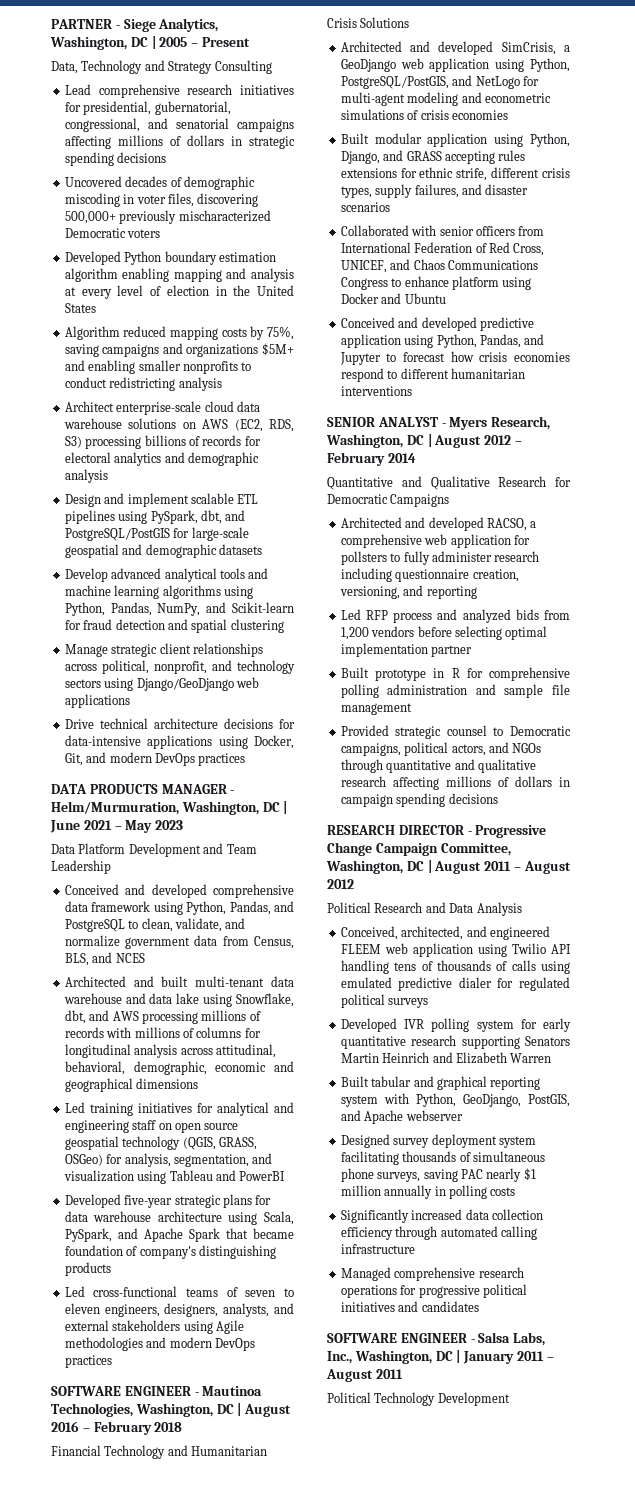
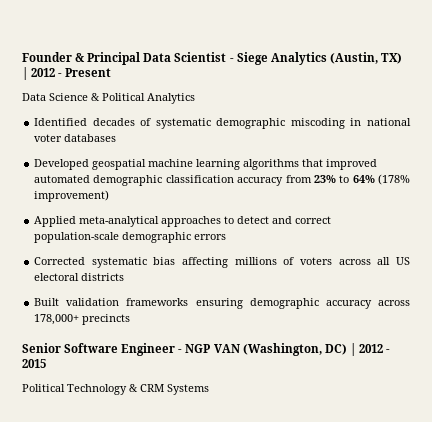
[51,18,219,32] [50,36,250,50] [51,60,272,74] [64,84,294,98] [64,101,231,115] [64,118,294,132] [64,135,295,149] [64,152,167,166] [64,176,255,190] [64,193,259,207] [64,210,271,224] [64,228,161,238] [64,251,276,265] [64,268,294,282] [64,285,294,299] [64,303,96,313] [64,326,294,340] [64,343,294,357] [64,360,252,374] [64,377,222,391] [64,401,260,415] [63,418,294,432] [64,435,261,449] [64,452,259,466] [64,469,108,483] [64,493,259,507] [64,510,246,524] [64,527,249,541] [64,544,262,558] [64,568,269,582] [64,585,253,599] [64,602,294,616] [64,619,284,633] [64,643,263,657] [64,660,295,674] [64,677,259,691] [64,694,130,708] [64,718,295,729] [64,735,294,749] [64,752,246,766] [51,784,235,794] [51,801,288,815] [50,820,184,833] [51,843,257,857] [51,860,111,874] [64,884,294,898] [64,901,294,915] [64,918,246,932] [64,935,294,949] [64,952,145,966] [64,976,294,987] [63,993,294,1007] [64,1010,261,1024] [64,1027,261,1038] [64,1044,276,1058] [64,1061,294,1075] [64,1078,199,1092] [64,1102,294,1116] [64,1120,239,1133] [64,1136,257,1150] [64,1153,273,1167] [63,1170,286,1184] [64,1194,272,1208] [64,1211,294,1225] [64,1228,294,1242] [64,1245,276,1259] [64,1262,111,1276] [64,1286,294,1297] [64,1303,294,1317] [64,1320,244,1334] [64,1337,255,1351] [64,1355,112,1368] [51,1386,263,1396] [51,1403,292,1417] [51,1421,183,1435] [51,1445,268,1459] [327,17,410,28] [340,41,570,55] [340,58,570,72] [340,75,539,89] [340,92,551,106] [340,109,508,120] [340,133,570,147] [340,150,526,164] [340,167,570,181] [340,184,529,198] [340,202,390,212] [340,225,545,236] [340,242,545,256] [340,259,538,273] [340,276,532,290] [340,293,446,304] [340,317,534,331] [340,334,545,348] [339,351,570,365] [340,368,525,382] [340,386,412,396] [327,416,551,430] [326,434,522,448] [327,452,416,466] [327,476,571,490] [327,494,450,507] [340,517,537,531] [340,534,530,548] [340,551,540,565] [340,568,519,582] [339,585,477,599] [340,609,570,623] [340,626,548,640] [340,643,473,657] [340,667,570,681] [340,684,570,698] [340,703,412,715] [340,725,571,739] [340,742,542,756] [340,759,536,773] [340,776,570,790] [340,793,498,807] [327,825,547,838] [327,842,511,856] [326,860,571,874] [327,879,354,889] [327,902,522,916] [340,926,550,940] [340,943,571,957] [340,960,570,974] [340,977,570,991] [340,994,429,1008] [340,1018,571,1032] [340,1035,570,1049] [340,1052,552,1064] [340,1076,541,1090] [340,1093,570,1107] [340,1110,463,1124] [340,1134,536,1148] [340,1151,545,1165] [340,1168,536,1182] [340,1185,516,1199] [340,1209,543,1223] [340,1226,537,1240] [340,1244,415,1254] [340,1267,524,1281] [340,1284,527,1298] [340,1301,479,1312] [327,1332,546,1346] [327,1350,554,1364] [326,1369,403,1382] PARTNER - Siege Analytics, Washington, DC | 2005 – Present // Data, Technology and Strategy Consulting // Lead comprehensive research initiatives for presidential, gubernatorial, congressional, and senatorial campaigns affecting millions of dollars in strategic spending decisions // Uncovered decades of demographic miscoding in voter files, discovering 500,000+ previously mischaracterized Democratic voters // Developed Python boundary estimation algorithm enabling mapping and analysis at every level of election in the United States // Algorithm reduced mapping costs by 75%, saving campaigns and organizations $5M+ and enabling smaller nonprofits to conduct redistricting analysis // Architect enterprise-scale cloud data warehouse solutions on AWS (EC2, RDS, S3) processing billions of records for electoral analytics and demographic analysis // Design and implement scalable ETL pipelines using PySpark, dbt, and PostgreSQL/PostGIS for large-scale geospatial and demographic datasets // Develop advanced analytical tools and machine learning algorithms using Python, Pandas, NumPy, and Scikit-learn for fraud detection and spatial clustering // Manage strategic client relationships across political, nonprofit, and technology sectors using Django/GeoDjango web applications // Drive technical architecture decisions for data-intensive applications using Docker, Git, and modern DevOps practices // DATA PRODUCTS MANAGER - Helm/Murmuration, Washington, DC | June 2021 – May 2023 // Data Platform Development and Team Leadership // Conceived and developed comprehensive data framework using Python, Pandas, and PostgreSQL to clean, validate, and normalize government data from Census, BLS, and NCES // Architected and built multi-tenant data warehouse and data lake using Snowflake, dbt, and AWS processing millions of records with millions of columns for longitudinal analysis across attitudinal, behavioral, demographic, economic and geographical dimensions // Led training initiatives for analytical and engineering staff on open source geospatial technology (QGIS, GRASS, OSGeo) for analysis, segmentation, and visualization using Tableau and PowerBI // Developed five-year strategic plans for data warehouse architecture using Scala, PySpark, and Apache Spark that became foundation of company's distinguishing products // Led cross-functional teams of seven to eleven engineers, designers, analysts, and external stakeholders using Agile methodologies and modern DevOps practices // SOFTWARE ENGINEER - Mautinoa Technologies, Washington, DC | August 2016 – February 2018 // Financial Technology and Humanitarian Crisis Solutions // Architected and developed SimCrisis, a GeoDjango web application using Python, PostgreSQL/PostGIS, and NetLogo for multi-agent modeling and econometric simulations of crisis economies // Built modular application using Python, Django, and GRASS accepting rules extensions for ethnic strife, different crisis types, supply failures, and disaster scenarios // Collaborated with senior officers from International Federation of Red Cross, UNICEF, and Chaos Communications Congress to enhance platform using Docker and Ubuntu // Conceived and developed predictive application using Python, Pandas, and Jupyter to forecast how crisis economies respond to different humanitarian interventions // SENIOR ANALYST - Myers Research, Washington, DC | August 2012 – February 2014 // Quantitative and Qualitative Research for Democratic Campaigns // Architected and developed RACSO, a comprehensive web application for pollsters to fully administer research including questionnaire creation, versioning, and reporting // Led RFP process and analyzed bids from 1,200 vendors before selecting optimal implementation partner // Built prototype in R for comprehensive polling administration and sample file management // Provided strategic counsel to Democratic campaigns, political actors, and NGOs through quantitative and qualitative research affecting millions of dollars in campaign spending decisions // RESEARCH DIRECTOR - Progressive Change Campaign Committee, Washington, DC | August 2011 – August 2012 // Political Research and Data Analysis // Conceived, architected, and engineered FLEEM web application using Twilio API handling tens of thousands of calls using emulated predictive dialer for regulated political surveys // Developed IVR polling system for early quantitative research supporting Senators Martin Heinrich and Elizabeth Warren // Built tabular and graphical reporting system with Python, GeoDjango, PostGIS, and Apache webserver // Designed survey deployment system facilitating thousands of simultaneous phone surveys, saving PAC nearly $1 million annually in polling costs // Significantly increased data collection efficiency through automated calling infrastructure // Managed comprehensive research operations for progressive political initiatives and candidates // SOFTWARE ENGINEER - Salsa Labs, Inc., Washington, DC | January 2011 – August 2011 -> [22,52,402,65] [22,67,112,80] [22,93,195,104] [34,118,412,129] [34,134,117,142] [34,159,378,170] [34,174,411,186] [34,190,110,202] [34,216,332,227] [34,232,227,243] [34,257,411,268] [34,273,125,281] [34,298,410,309] [34,314,131,325] [22,343,391,356] [22,359,46,368] Founder & Principal Data Scientist - Siege Analytics (Austin, TX) | 2012 - Present // Data Science & Political Analytics // Identified decades of systematic demographic miscoding in national voter databases // Developed geospatial machine learning algorithms that improved automated demographic classification accuracy from 23% to 64% (178% improvement) // Applied meta-analytical approaches to detect and correct population-scale demographic errors // Corrected systematic bias affecting millions of voters across all US electoral districts // Built validation frameworks ensuring demographic accuracy across 178,000+ precincts // Senior Software Engineer - NGP VAN (Washington, DC) | 2012 - 2015
[437,1392,510,1406] Development -> [129,384,209,395] & CRM Systems

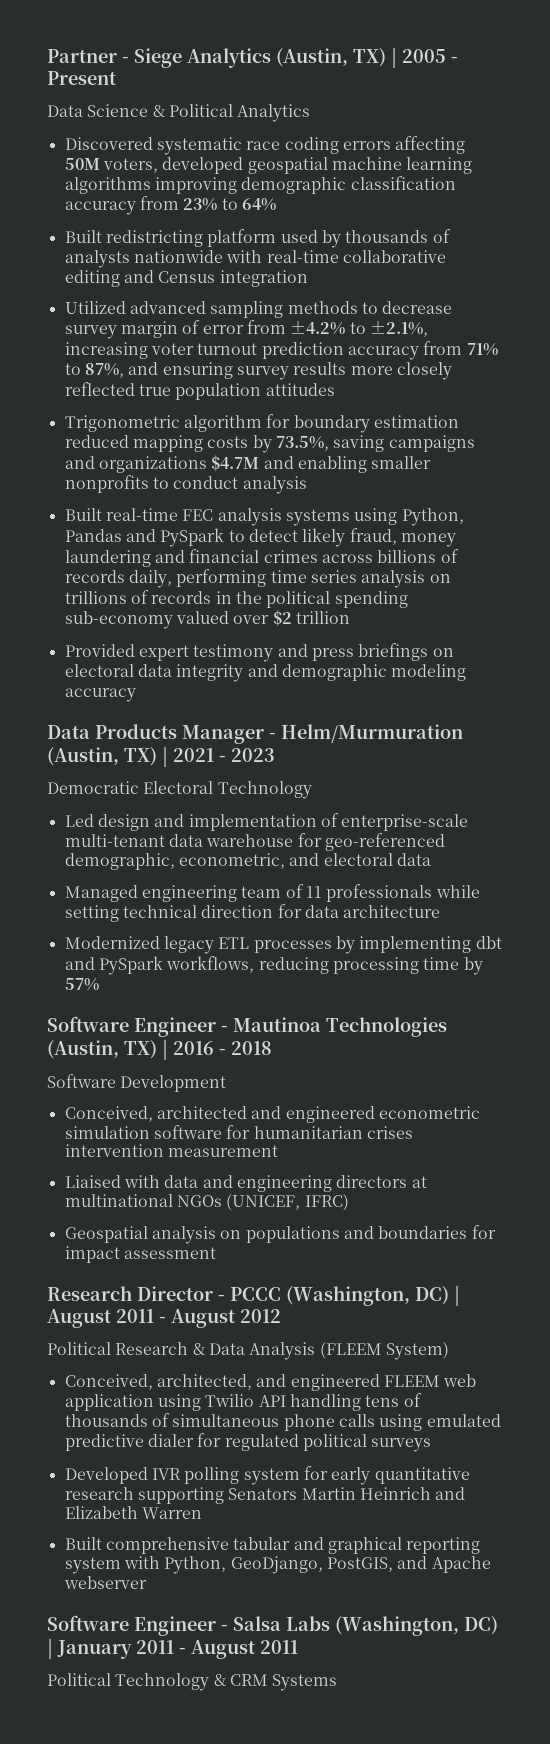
[22,52,227,65] Founder & Principal Data Scientist -> [47,49,117,63] Partner
[31,68,56,77] 2012 -> [402,49,446,63] 2005
[34,118,412,129] [34,134,117,142] [34,159,90,170] Identified decades of systematic demographic miscoding in national voter databases // Developed -> [64,136,466,155] [64,157,244,174] Discovered systematic race coding errors affecting 50M voters, developed
[302,159,378,170] [34,175,91,183] that improved automated -> [154,177,237,194] improving
[378,174,411,185] [34,190,110,202] [34,216,332,227] [34,232,227,243] [34,257,411,268] [34,273,125,281] [34,298,410,309] [34,314,131,325] [22,343,391,356] [22,359,46,368] (178% improvement) // Applied meta-analytical approaches to detect and correct population-scale demographic errors // Corrected systematic bias affecting millions of voters across all US electoral districts // Built validation frameworks ensuring demographic accuracy across 178,000+ precincts // Senior Software Engineer - NGP VAN (Washington, DC) | 2012 - 2015 -> [64,229,451,248] [64,250,446,268] [64,270,308,287] [64,301,453,318] [64,320,428,339] [64,341,498,360] [64,362,452,380] [64,382,335,400] [64,414,459,433] [64,435,475,453] [64,455,432,473] [64,475,307,494] [64,508,464,526] [64,528,456,547] [64,549,459,567] [64,569,451,588] [64,590,408,608] [64,610,350,629] [64,643,454,662] [64,664,467,682] [64,688,136,702] [47,724,463,744] [47,746,275,767] [47,781,312,799] [64,813,469,831] [64,833,445,851] [64,853,431,870] [64,884,480,902] [64,904,441,922] [64,936,502,954] [64,956,483,975] [64,978,99,991] [47,1016,447,1037] [47,1039,272,1060] [47,1074,227,1092] [64,1106,480,1123] [64,1125,413,1139] [64,1144,278,1157] [64,1175,427,1192] [64,1194,349,1211] [64,1225,496,1244] [64,1246,216,1263] [47,1285,460,1306] [47,1309,281,1328] [47,1342,449,1360] [64,1374,477,1391] [64,1393,422,1411] [64,1413,501,1431] [64,1433,432,1452] [64,1466,470,1485] [64,1487,466,1504] [64,1506,202,1519] [64,1537,481,1554] [64,1556,491,1574] [63,1576,147,1589] [47,1615,498,1636] [47,1638,298,1659] // Built redistricting platform used by thousands of analysts nationwide with real-time collaborative editing and Census integration // Utilized advanced sampling methods to decrease survey margin of error from ±4.2% to ±2.1%, increasing voter turnout prediction accuracy from 71% to 87%, and ensuring survey results more closely reflected true population attitudes // Trigonometric algorithm for boundary estimation reduced mapping costs by 73.5%, saving campaigns and organizations $4.7M and enabling smaller nonprofits to conduct analysis // Built real-time FEC analysis systems using Python, Pandas and PySpark to detect likely fraud, money laundering and financial crimes across billions of records daily, performing time series analysis on trillions of records in the political spending sub-economy valued over $2 trillion // Provided expert testimony and press briefings on electoral data integrity and demographic modeling accuracy // Data Products Manager - Helm/Murmuration (Austin, TX) | 2021 - 2023 // Democratic Electoral Technology // Led design and implementation of enterprise-scale multi-tenant data warehouse for geo-referenced demographic, econometric, and electoral data // Managed engineering team of 11 professionals while setting technical direction for data architecture // Modernized legacy ETL processes by implementing dbt and PySpark workflows, reducing processing time by 57% // Software Engineer - Mautinoa Technologies (Austin, TX) | 2016 - 2018 // Software Development // Conceived, architected and engineered econometric simulation software for humanitarian crises intervention measurement // Liaised with data and engineering directors at multinational NGOs (UNICEF, IFRC) // Geospatial analysis on populations and boundaries for impact assessment // Research Director - PCCC (Washington, DC) | August 2011 - August 2012 // Political Research & Data Analysis (FLEEM System) // Conceived, architected, and engineered FLEEM web application using Twilio API handling tens of thousands of simultaneous phone calls using emulated predictive dialer for regulated political surveys // Developed IVR polling system for early quantitative research supporting Senators Martin Heinrich and Elizabeth Warren // Built comprehensive tabular and graphical reporting system with Python, GeoDjango, PostGIS, and Apache webserver // Software Engineer - Salsa Labs (Washington, DC) | January 2011 - August 2011

